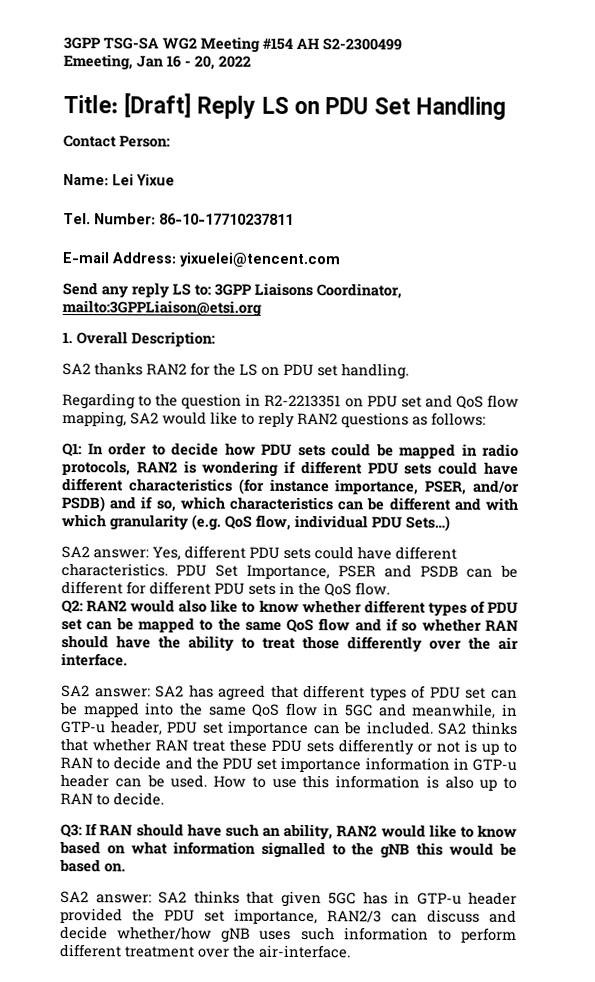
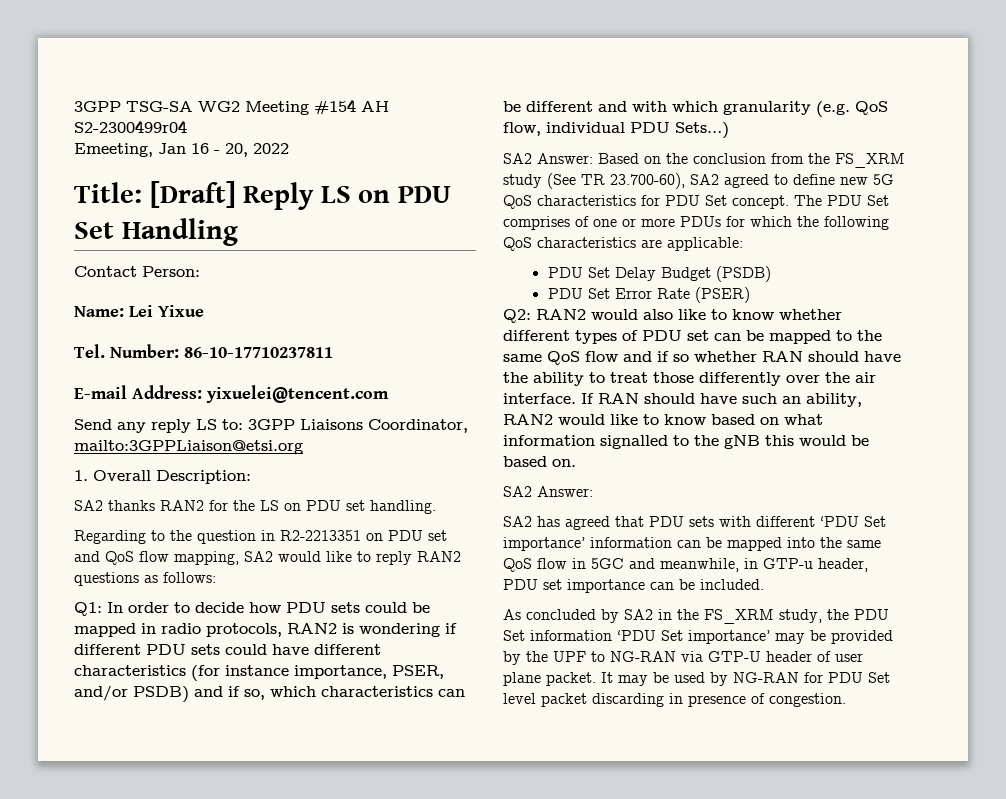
[322,38,402,51] S2-2300499 -> [74,120,187,133] S2-2300499r04
[93,545,457,561] [61,563,518,580] [61,581,390,597] answer: Yes, different PDU sets could have different characteristics. PDU Set Importance, PSER and PSDB can be different for different PDU sets in the QoS flow. -> [537,153,905,168] [503,173,894,189] [503,195,889,209] [503,216,889,230] [503,237,743,251] [547,266,771,282] [547,287,750,303] Answer: Based on the conclusion from the FS_XRM study (See TR 23.700-60), SA2 agreed to define new 5G QoS characteristics for PDU Set concept. The PDU Set comprises of one or more PDUs for which the following QoS characteristics are applicable: // PDU Set Delay Budget (PSDB) // PDU Set Error Rate (PSER)
[61,684,518,702] [60,702,518,719] [60,720,518,737] [60,738,517,756] [60,756,517,773] [60,774,517,791] [60,792,164,806] [60,824,82,838] // SA2 answer: SA2 has agreed that different types of PDU set can be mapped into the same QoS flow in 5GC and meanwhile, in GTP-u header, PDU set importance can be included. SA2 thinks that whether RAN treat these PDU sets differently or not is up to RAN to decide and the PDU set importance information in GTP-u header can be used. How to use this information is also up to RAN to decide. // Q3: -> (576, 398) none
[95,890,517,908] [60,908,517,925] [60,926,517,943] [60,944,351,959] answer: SA2 thinks that given 5GC has in GTP-u header provided the PDU set importance, RAN2/3 can discuss and decide whether/how gNB uses such information to perform different treatment over the air-interface. -> [537,486,593,497] [503,516,886,530] [503,537,881,551] [503,558,868,572] [503,579,764,593] [503,609,889,624] [503,630,893,644] [503,651,863,665] [503,672,890,686] [503,693,846,707] Answer: // SA2 has agreed that PDU sets with different ‘PDU Set importance’ information can be mapped into the same QoS flow in 5GC and meanwhile, in GTP-u header, PDU set importance can be included. // As concluded by SA2 in the FS_XRM study, the PDU Set information ‘PDU Set importance’ may be provided by the UPF to NG-RAN via GTP-U header of user plane packet. It may be used by NG-RAN for PDU Set level packet discarding in presence of congestion.

